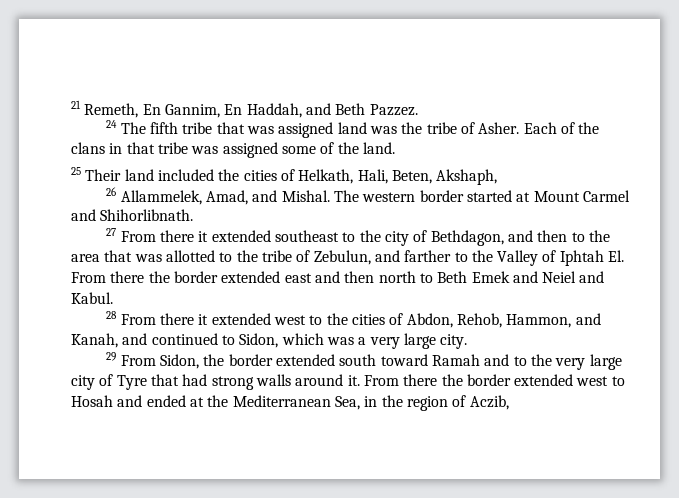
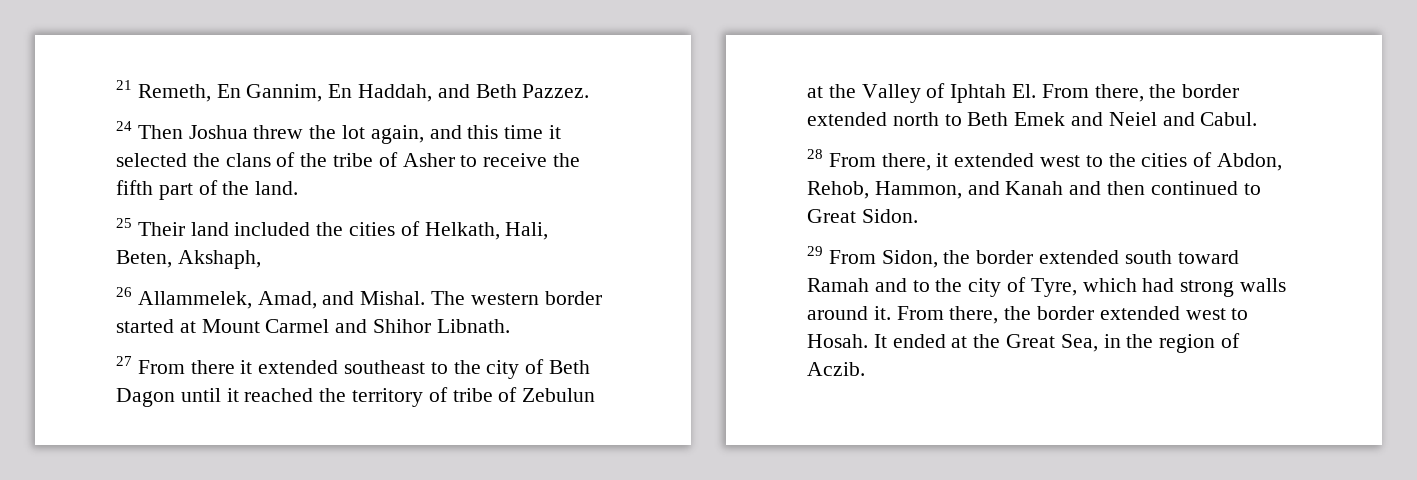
[120,122,600,138] [71,142,316,158] The fifth tribe that was assigned land was the tribe of Asher. Each of the clans in that tribe was assigned some -> [137,125,562,144] [116,152,581,167] [116,180,193,200] Then Joshua threw the lot again, and this time it selected the clans of the tribe of Asher to receive the fifth part
[100,209,194,221] Shihorlibnath. -> [373,319,510,333] Shihor Libnath.
[430,230,610,246] [71,250,468,265] Bethdagon, and then to the area that was allotted to the tribe of Zebulun, and farther to -> [549,360,591,374] [116,387,596,407] [807,86,823,98] Beth Dagon until it reached the territory of tribe of Zebulun at
[110,271,375,283] there the border extended east and then -> [1094,84,1240,102] [807,112,887,126] there, the border extended
[71,292,113,304] Kabul. -> [1200,112,1258,126] Cabul.
[160,313,195,325] there -> [881,153,931,171] there,
[71,333,468,349] Kanah, and continued to Sidon, which was a very large city. -> [1005,181,1261,195] [807,209,918,223] Kanah and then continued to Great Sidon.
[555,354,622,370] [71,374,179,390] very large city of Tyre that -> [968,277,1137,297] city of Tyre, which
[403,374,438,386] there -> [949,306,999,324] there,
[71,395,143,407] Hosah and -> [807,334,887,348] Hosah. It
[232,395,331,407] Mediterranean -> [1006,334,1056,348] Great
[469,395,509,410] Aczib, -> [807,362,865,376] Aczib.

